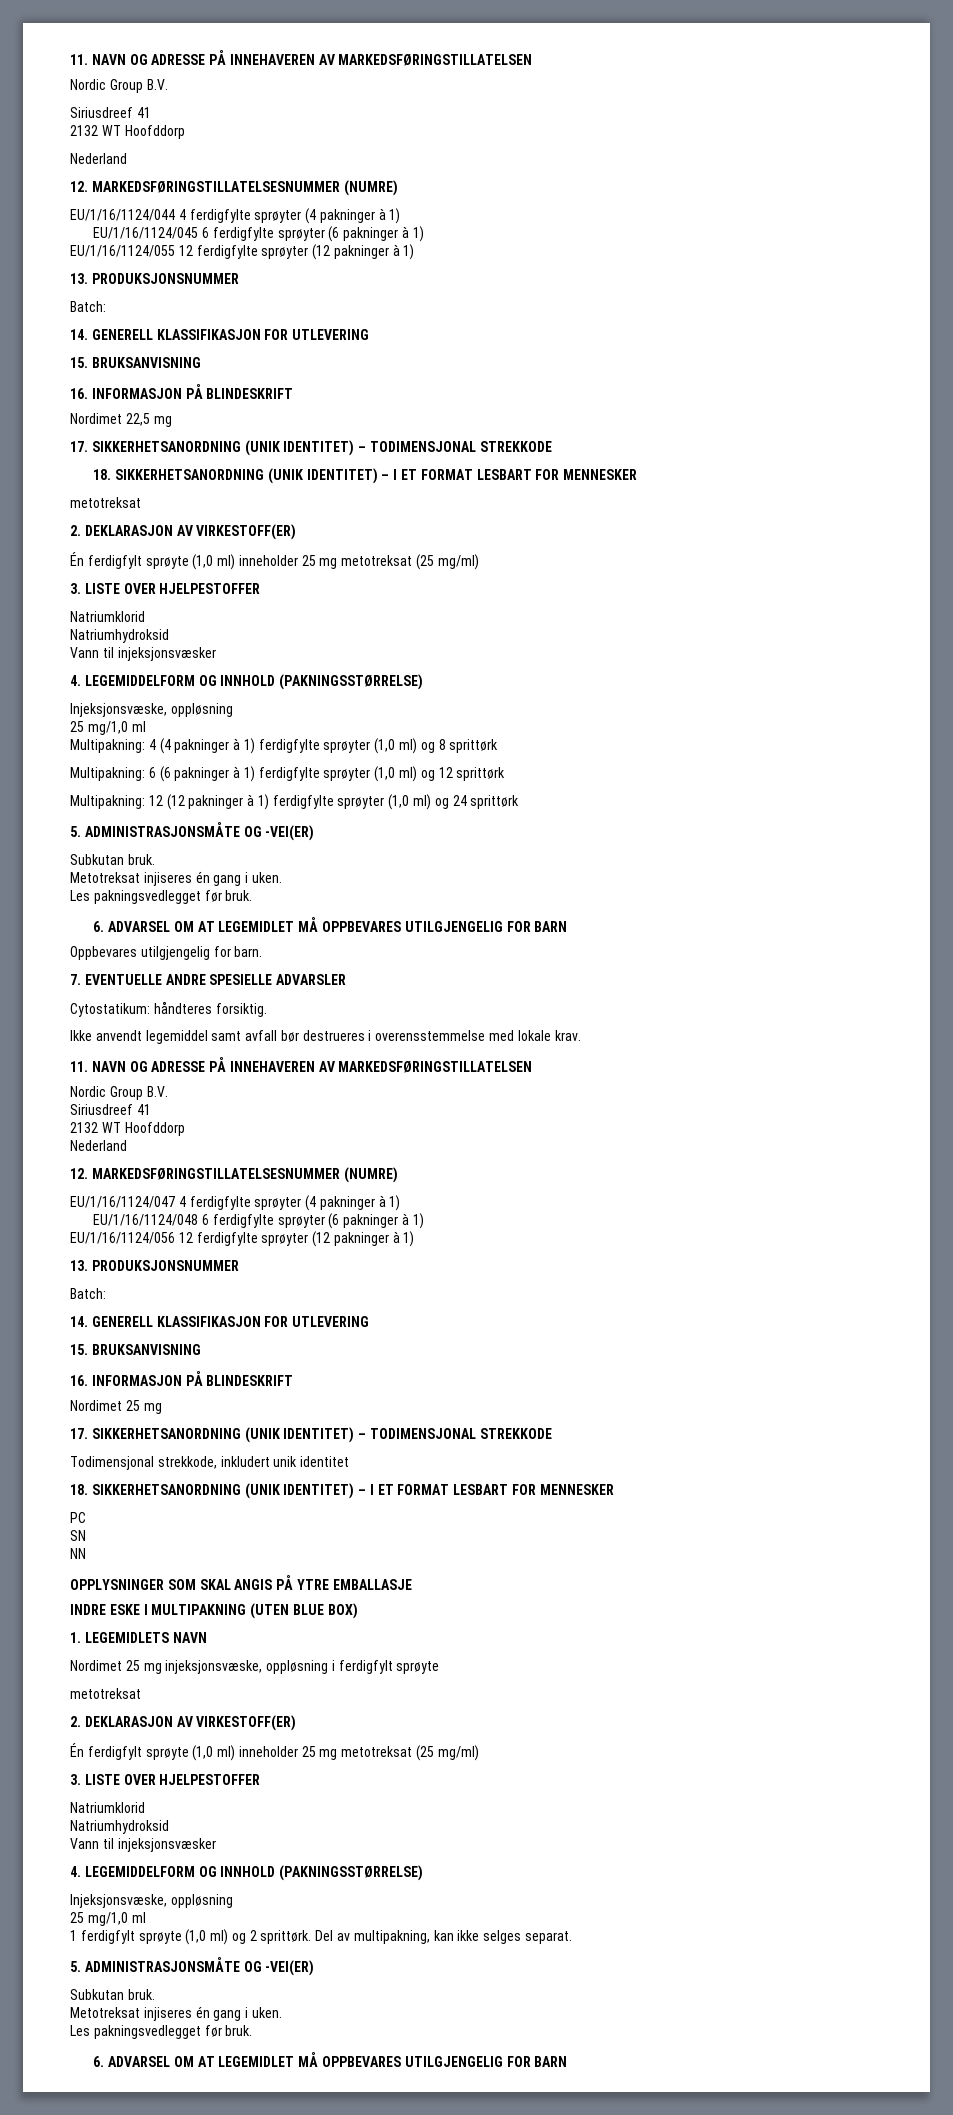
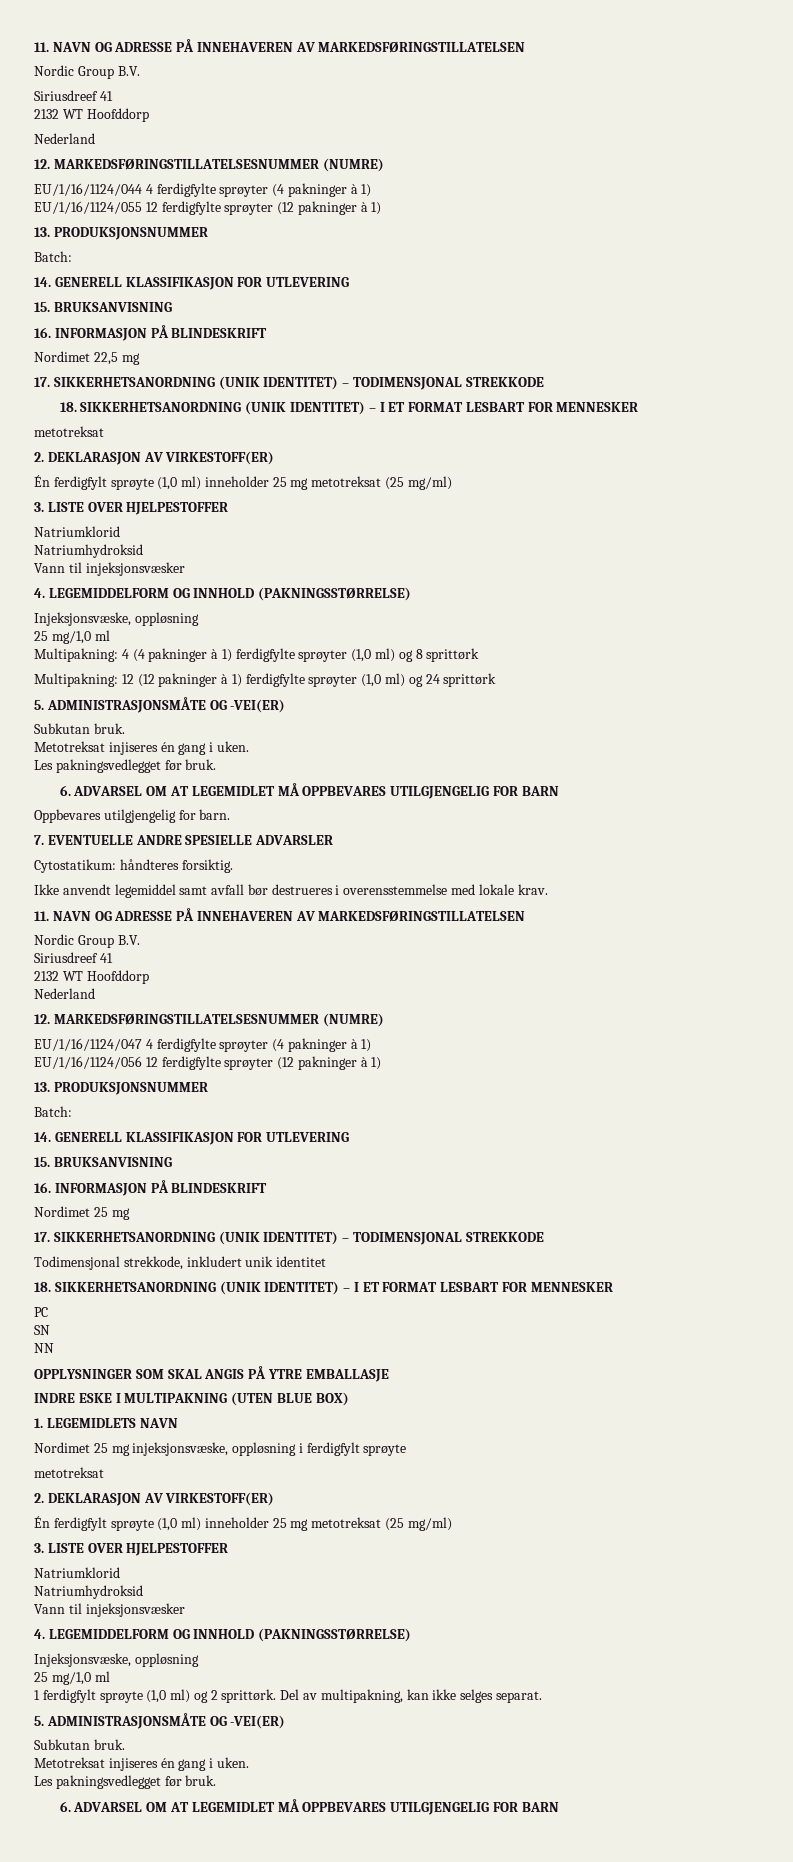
[93,226,424,242] // EU/1/16/1124/045 6 ferdigfylte sprøyter (6 pakninger à 1) -> (372, 190) none
[70,766,506,782] // Multipakning: 6 (6 pakninger à 1) ferdigfylte sprøyter (1,0 ml) og 12 sprittørk -> (480, 655) none
[93,1213,424,1229] // EU/1/16/1124/048 6 ferdigfylte sprøyter (6 pakninger à 1) -> (372, 1045) none

